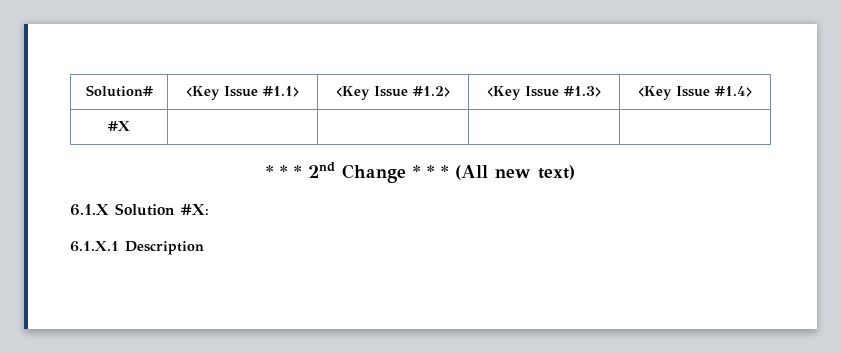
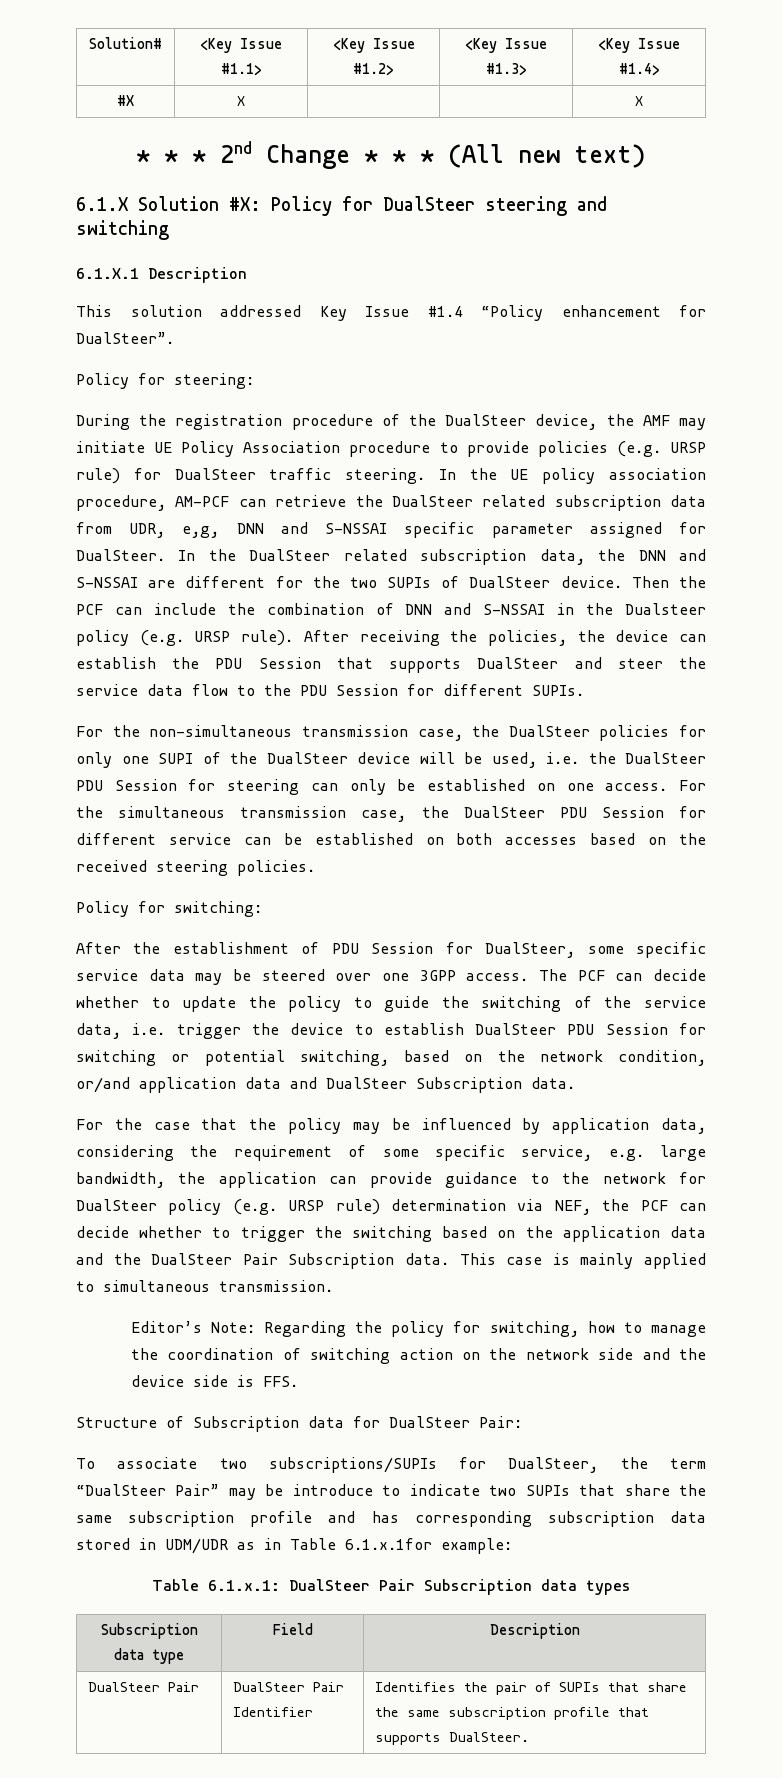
(130, 126) | | | -> [237,96,245,106] [635,96,643,106] X | | | X
[70,241,204,255] // 6.1.X.1 Description -> [271,196,607,216] [76,220,169,240] [76,267,247,283] [76,305,706,321] [76,332,174,344] [76,373,254,389] [76,414,707,430] [76,441,706,457] [76,468,706,484] [76,495,706,511] [76,522,706,538] [76,549,706,565] [76,576,706,588] [76,603,707,615] [76,630,706,646] [76,657,706,673] [76,684,584,696] [76,725,706,741] [76,752,706,768] [76,779,707,795] [76,806,706,822] [76,833,706,845] [76,860,315,876] [76,901,262,917] [76,942,707,958] [76,969,706,985] [76,996,706,1012] [76,1023,706,1039] [76,1050,706,1066] [76,1077,575,1093] [76,1118,706,1134] [76,1145,706,1161] [76,1172,707,1188] [76,1199,706,1215] [76,1226,706,1242] [76,1253,707,1269] [76,1280,333,1292] [130,1321,706,1337] [130,1348,706,1364] [130,1375,298,1387] [76,1416,522,1432] [76,1457,706,1473] [76,1484,706,1500] [76,1511,706,1527] [76,1538,512,1554] [151,1579,631,1595] [100,1623,198,1639] [114,1648,184,1664] [272,1623,313,1635] [489,1623,580,1639] [88,1682,200,1692] [233,1682,345,1692] [233,1707,314,1717] [375,1682,688,1695] [375,1707,650,1720] [375,1732,530,1745] Policy for DualSteer steering and switching // 6.1.X.1 Description // This solution addressed Key Issue #1.4 “Policy enhancement for DualSteer”. // Policy for steering: // During the registration procedure of the DualSteer device, the AMF may initiate UE Policy Association procedure to provide policies (e.g. URSP rule) for DualSteer traffic steering. In the UE policy association procedure, AM-PCF can retrieve the DualSteer related subscription data from UDR, e,g, DNN and S-NSSAI specific parameter assigned for DualSteer. In the DualSteer related subscription data, the DNN and S-NSSAI are different for the two SUPIs of DualSteer device. Then the PCF can include the combination of DNN and S-NSSAI in the Dualsteer policy (e.g. URSP rule). After receiving the policies, the device can establish the PDU Session that supports DualSteer and steer the service data flow to the PDU Session for different SUPIs. // For the non-simultaneous transmission case, the DualSteer policies for only one SUPI of the DualSteer device will be used, i.e. the DualSteer PDU Session for steering can only be established on one access. For the simultaneous transmission case, the DualSteer PDU Session for different service can be established on both accesses based on the received steering policies. // Policy for switching: // After the establishment of PDU Session for DualSteer, some specific service data may be steered over one 3GPP access. The PCF can decide whether to update the policy to guide the switching of the service data, i.e. trigger the device to establish DualSteer PDU Session for switching or potential switching, based on the network condition, or/and application data and DualSteer Subscription data. // For the case that the policy may be influenced by application data, considering the requirement of some specific service, e.g. large bandwidth, the application can provide guidance to the network for DualSteer policy (e.g. URSP rule) determination via NEF, the PCF can decide whether to trigger the switching based on the application data and the DualSteer Pair Subscription data. This case is mainly applied to simultaneous transmission. // Editor’s Note: Regarding the policy for switching, how to manage the coordination of switching action on the network side and the device side is FFS. // Structure of Subscription data for DualSteer Pair: // To associate two subscriptions/SUPIs for DualSteer, the term “DualSteer Pair” may be introduce to indicate two SUPIs that share the same subscription profile and has corresponding subscription data stored in UDM/UDR as in Table 6.1.x.1for example: // Table 6.1.x.1: DualSteer Pair Subscription data types // Subscription data type | Field | Description // DualSteer Pair | DualSteer Pair Identifier | Identifies the pair of SUPIs that share the same subscription profile that supports DualSteer.

